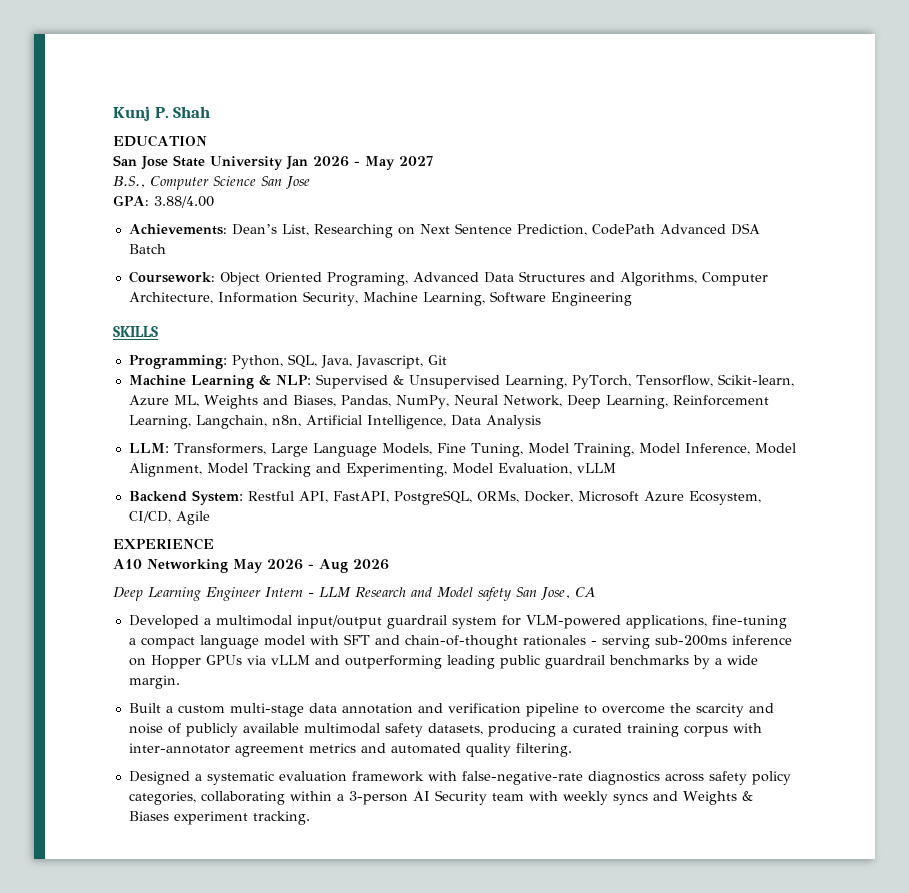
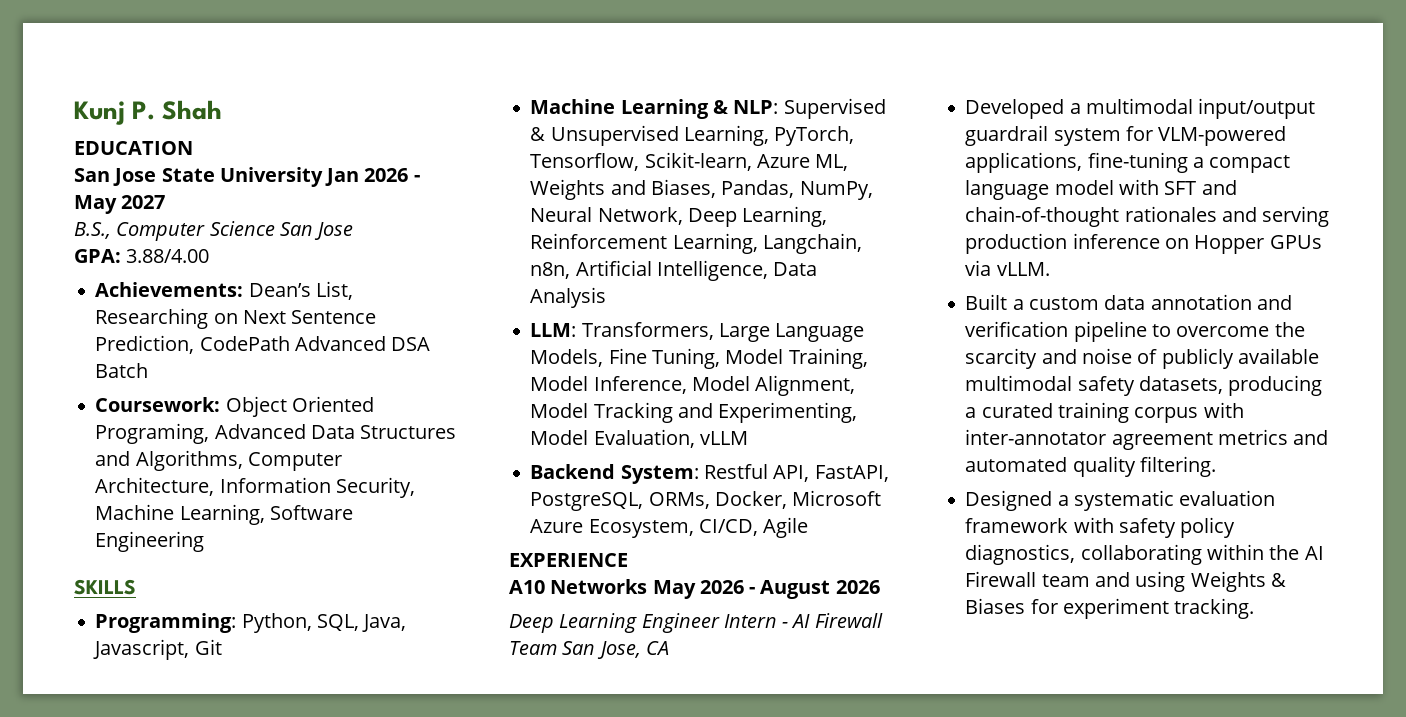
[147,559,228,573] Networking -> [550,579,648,594] Networks
[319,559,348,573] Aug -> [760,580,831,599] August
[319,587,511,601] LLM Research and Model safety -> [791,613,883,628] [509,641,557,655] AI Firewall Team
[590,635,727,649] - serving sub-200ms -> [1221,206,1330,227] [965,233,1068,254] and serving production
[270,655,758,669] [128,675,180,689] vLLM and outperforming leading public guardrail benchmarks by a wide margin. -> [996,262,1050,276] vLLM.
[229,703,304,717] multi-stage -> (1099, 303) none
[461,771,704,785] false-negative-rate diagnostics across -> (1114, 525) none
[128,791,196,805] categories, -> [965,544,1076,565] diagnostics,
[336,790,678,805] a 3-person AI Security team with weekly syncs and -> [1269,545,1324,560] [965,571,1186,592] the AI Firewall team and using
(169, 816) none -> [1030,599,1058,614] for

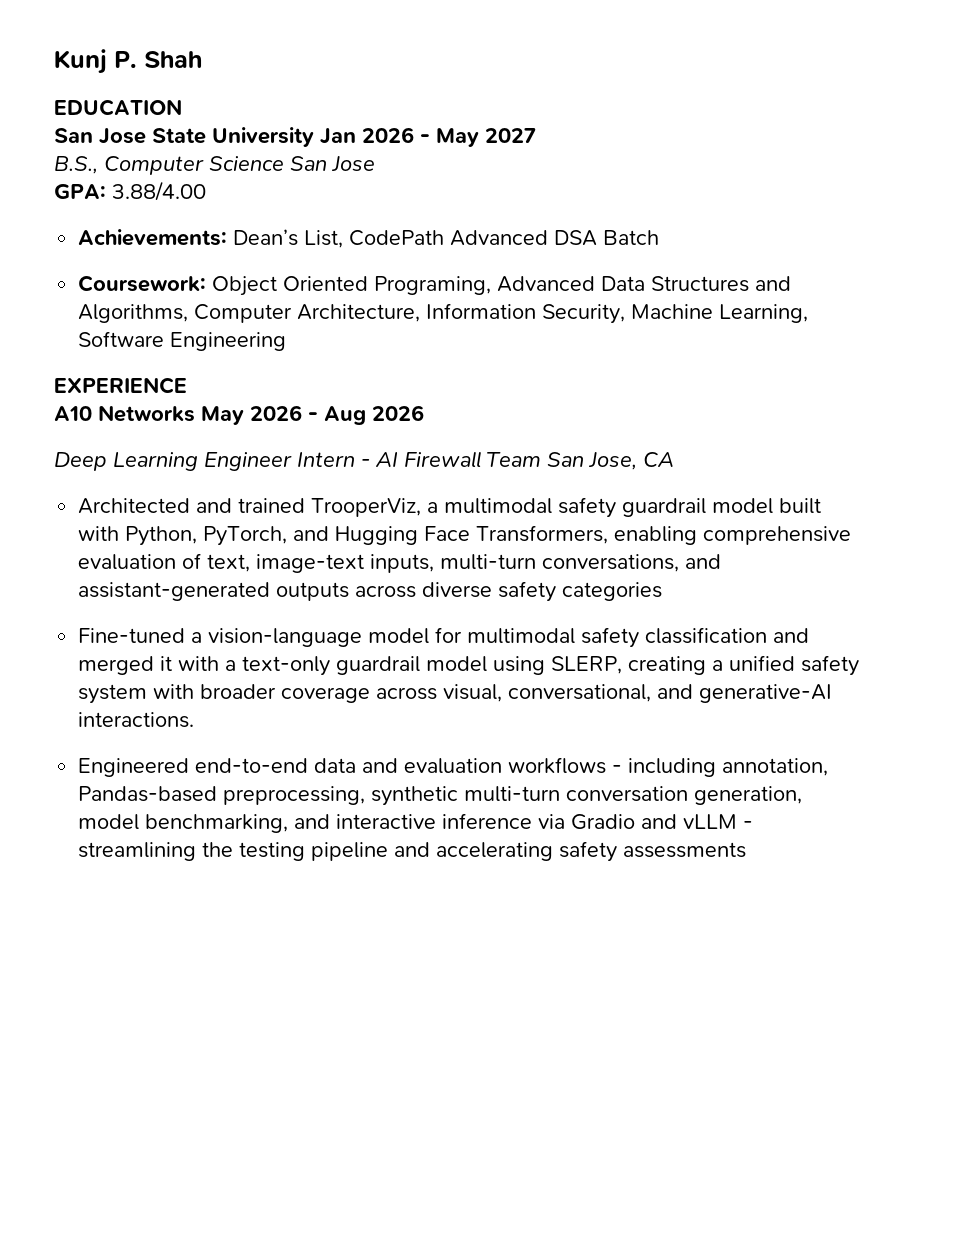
[95,308,377,329] [95,335,195,354] Researching on Next Sentence Prediction, -> (344, 239) none
[74,579,136,595] [95,613,407,633] [93,639,222,660] [530,98,886,119] [530,125,855,146] [530,152,849,171] [530,179,873,200] [530,206,828,227] [530,233,862,254] [530,260,818,281] [530,287,607,308] [530,322,865,342] [530,348,869,369] [530,375,856,396] [530,402,858,423] [530,429,748,448] [530,464,889,484] [530,490,882,511] [530,517,809,538] // SKILLS // Programming: Python, SQL, Java, Javascript, Git // Machine Learning & NLP: Supervised & Unsupervised Learning, PyTorch, Tensorflow, Scikit-learn, Azure ML, Weights and Biases, Pandas, NumPy, Neural Network, Deep Learning, Reinforcement Learning, Langchain, n8n, Artificial Intelligence, Data Analysis // LLM: Transformers, Large Language Models, Fine Tuning, Model Training, Model Inference, Model Alignment, Model Tracking and Experimenting, Model Evaluation, vLLM // Backend System: Restful API, FastAPI, PostgreSQL, ORMs, Docker, Microsoft Azure Ecosystem, CI/CD, Agile -> (287, 341) none
[760,580,831,599] August -> [324,406,366,425] Aug
[965,98,1316,119] [965,125,1287,146] [965,152,1291,173] [965,179,1237,200] [965,206,1330,227] [965,233,1322,254] [965,260,1050,276] [965,294,1292,310] [965,321,1305,342] [965,348,1319,369] [965,375,1323,396] [965,402,1244,423] [965,429,1329,450] [965,456,1216,477] [965,490,1276,511] [965,517,1236,538] [965,544,1324,565] [965,571,1286,592] [965,598,1255,619] Developed a multimodal input/output guardrail system for VLM-powered applications, fine-tuning a compact language model with SFT and chain-of-thought rationales and serving production inference on Hopper GPUs via vLLM. // Built a custom data annotation and verification pipeline to overcome the scarcity and noise of publicly available multimodal safety datasets, producing a curated training corpus with inter-annotator agreement metrics and automated quality filtering. // Designed a systematic evaluation framework with safety policy diagnostics, collaborating within the AI Firewall team and using Weights & Biases for experiment tracking. -> [78,497,822,518] [78,525,852,546] [78,553,722,573] [78,581,663,602] [78,627,810,648] [78,655,860,676] [78,684,833,704] [78,712,195,728] [78,757,829,777] [78,786,803,806] [78,813,754,833] [78,841,747,862] Architected and trained TrooperViz, a multimodal safety guardrail model built with Python, PyTorch, and Hugging Face Transformers, enabling comprehensive evaluation of text, image-text inputs, multi-turn conversations, and assistant-generated outputs across diverse safety categories // Fine-tuned a vision-language model for multimodal safety classification and merged it with a text-only guardrail model using SLERP, creating a unified safety system with broader coverage across visual, conversational, and generative-AI interactions. // Engineered end-to-end data and evaluation workflows - including annotation, Pandas-based preprocessing, synthetic multi-turn conversation generation, model benchmarking, and interactive inference via Gradio and vLLM - streamlining the testing pipeline and accelerating safety assessments

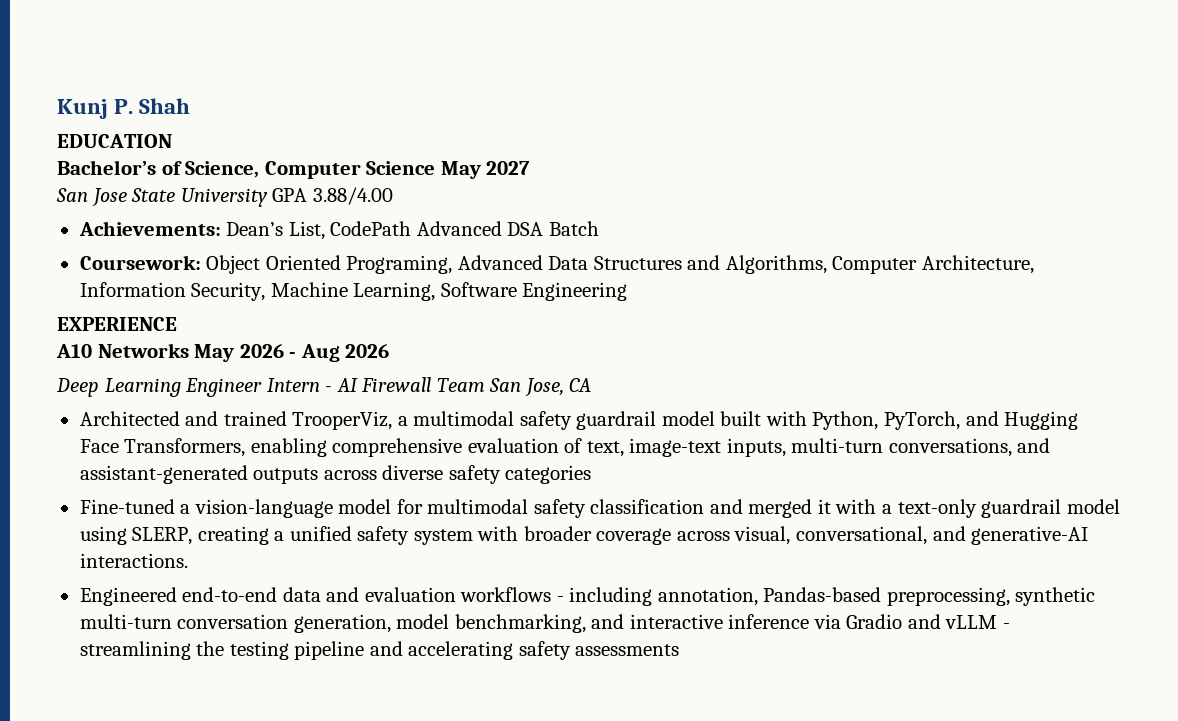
[54,127,536,147] [54,156,375,175] [54,184,106,199] San Jose State University Jan 2026 - May 2027 // B.S., Computer Science San Jose // GPA: -> [57,160,531,179] [56,188,308,207] Bachelor’s of Science, Computer Science May 2027 // San Jose State University GPA

